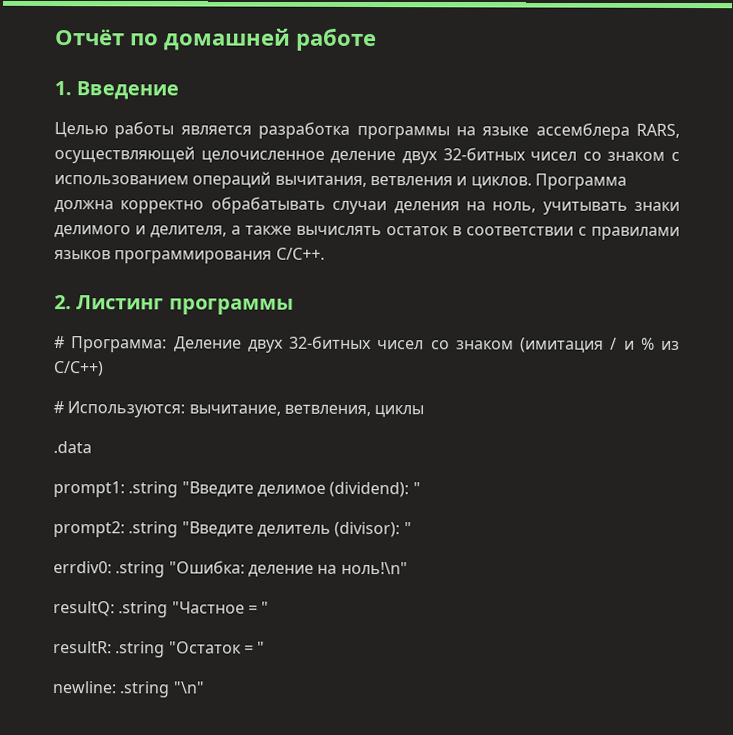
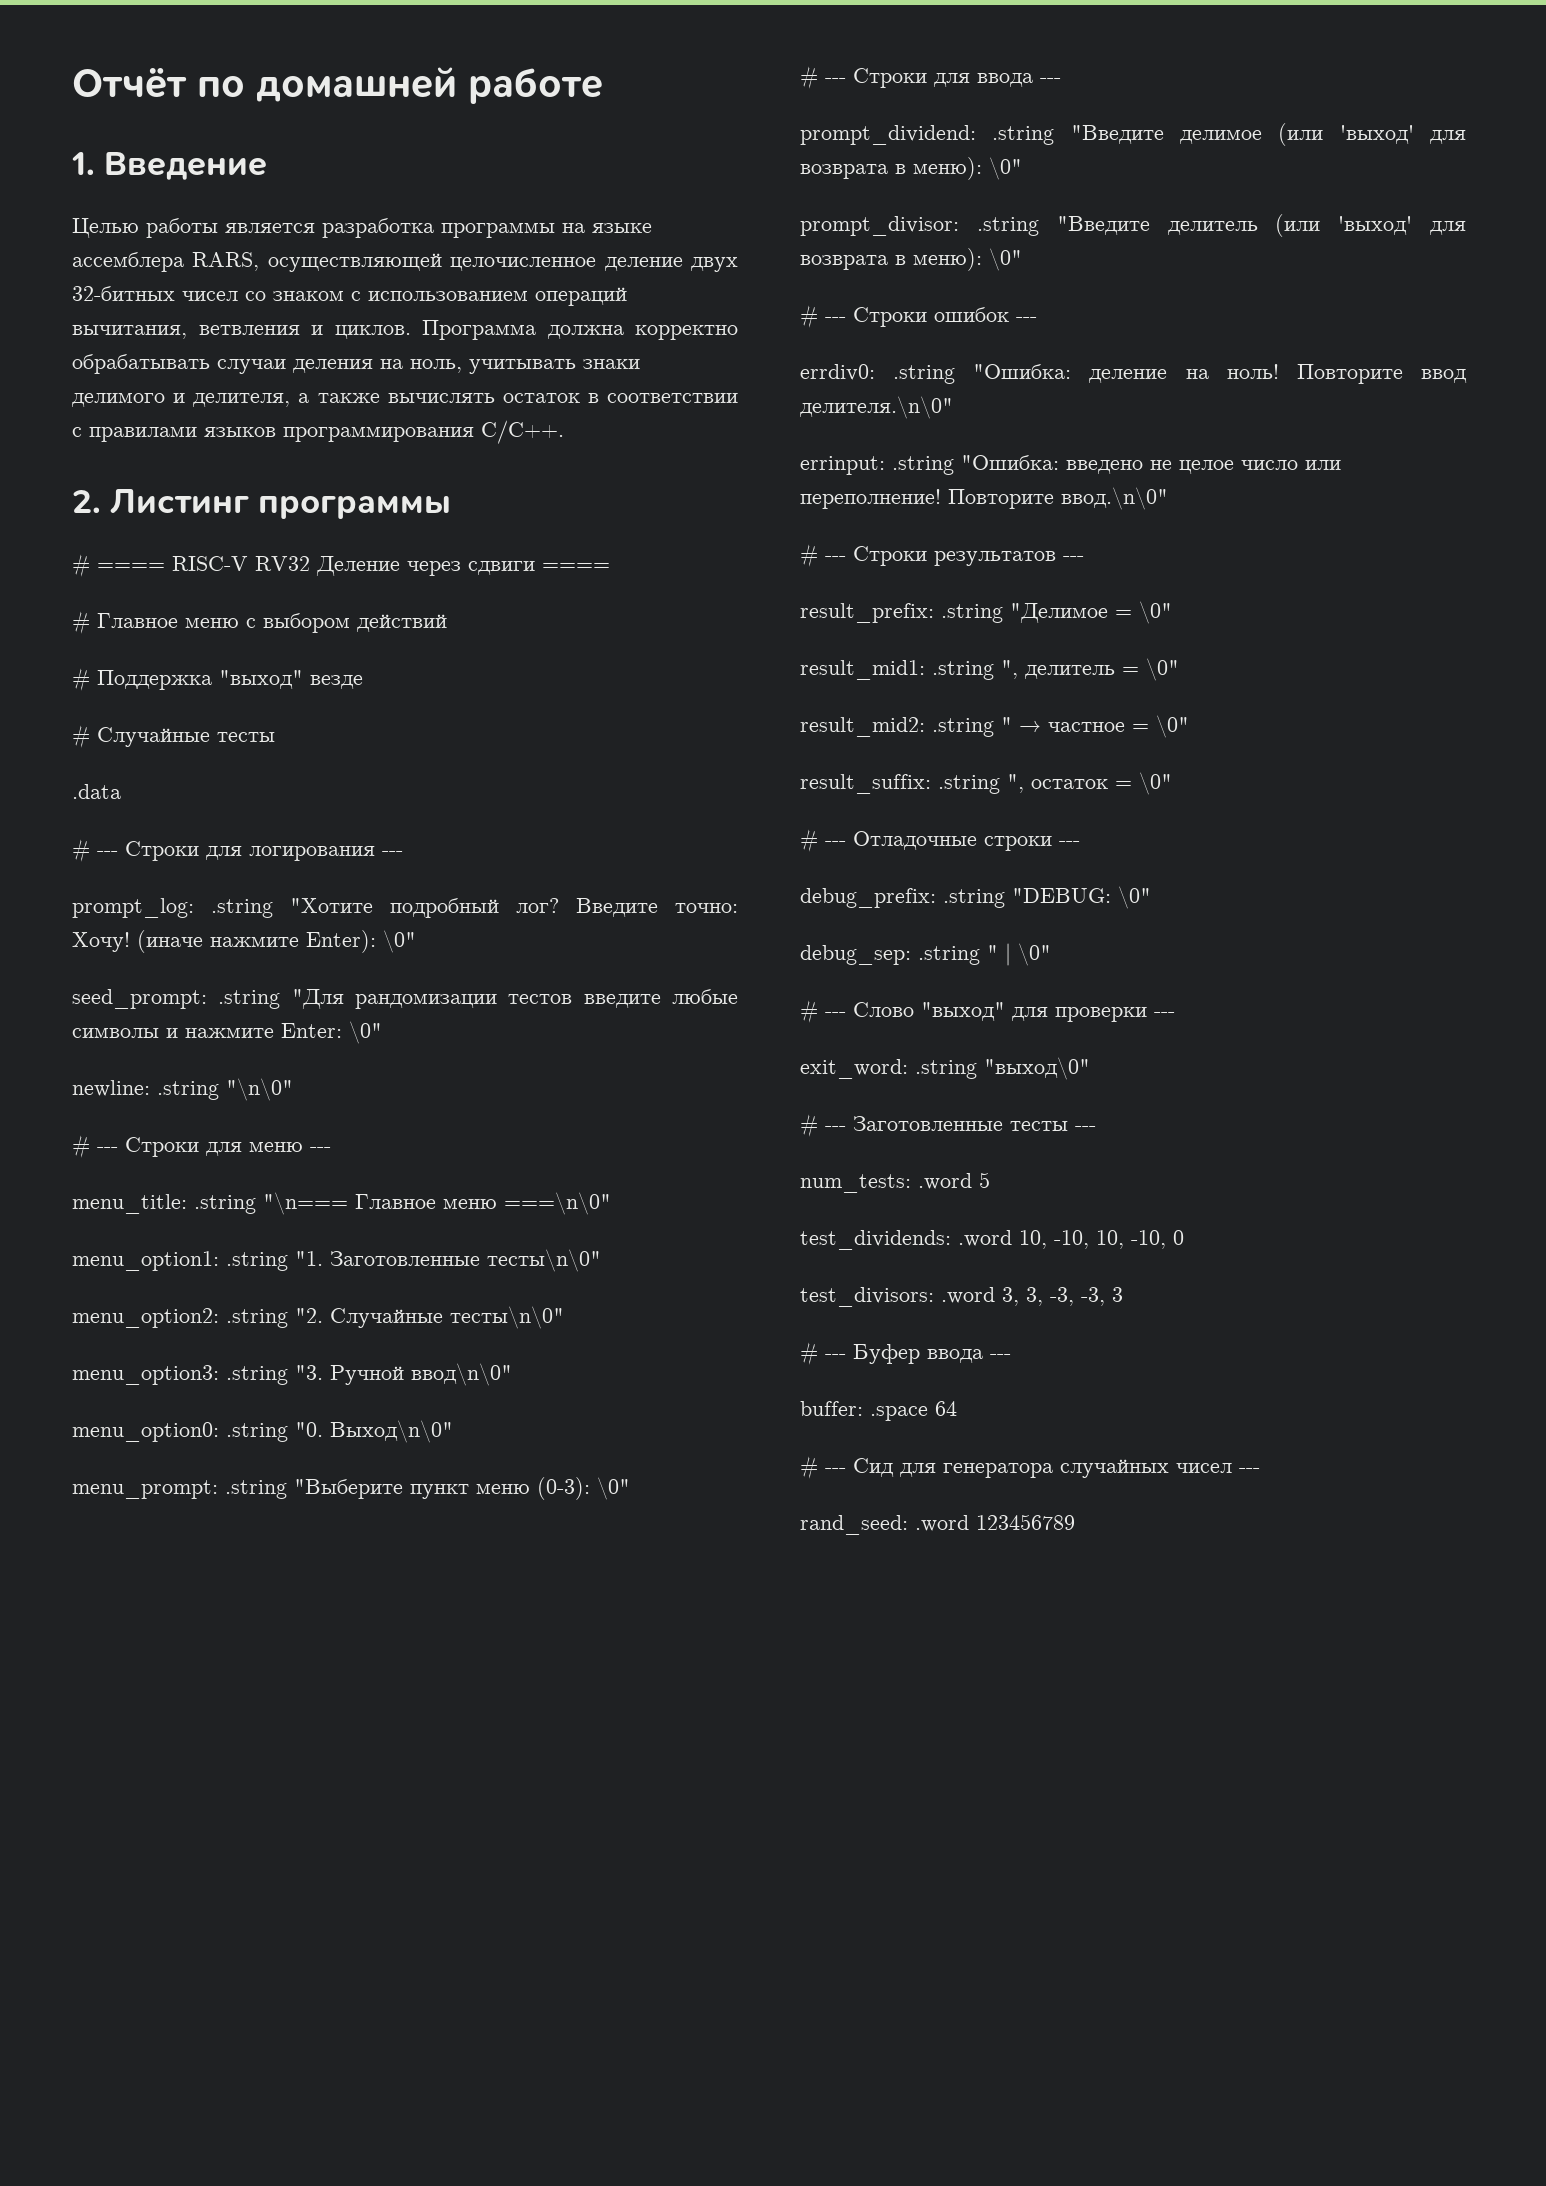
[71,335,680,353] [53,361,104,377] [53,401,425,418] [53,441,92,454] [53,481,421,498] [53,521,412,538] Программа: Деление двух 32-битных чисел со знаком (имитация / и % из C/C++) // # Используются: вычитание, ветвления, циклы // .data // prompt1: .string "Введите делимое (dividend): " // prompt2: .string "Введите делитель (divisor): " -> [97,556,610,576] [72,611,447,634] [72,668,363,691] [72,725,275,748] [72,784,121,799] [72,839,403,862] [72,898,738,918] [72,930,416,953] [72,989,738,1009] [72,1021,382,1044] [72,1078,293,1101] [72,1135,331,1158] [72,1192,611,1215] [72,1249,601,1272] [72,1306,564,1329] [72,1363,512,1386] [72,1420,453,1443] [72,1477,630,1500] [800,66,1061,89] [800,123,1466,146] [800,157,1022,180] [800,214,1466,237] [800,248,1022,271] [800,305,1037,328] ==== RISC-V RV32 Деление через сдвиги ==== // # Главное меню с выбором действий // # Поддержка "выход" везде // # Случайные тесты // .data // # --- Строки для логирования --- // prompt_log: .string "Хотите подробный лог? Введите точно: Хочу! (иначе нажмите Enter): \0" // seed_prompt: .string "Для рандомизации тестов введите любые символы и нажмите Enter: \0" // newline: .string "\n\0" // # --- Строки для меню --- // menu_title: .string "\n=== Главное меню ===\n\0" // menu_option1: .string "1. Заготовленные тесты\n\0" // menu_option2: .string "2. Случайные тесты\n\0" // menu_option3: .string "3. Ручной ввод\n\0" // menu_option0: .string "0. Выход\n\0" // menu_prompt: .string "Выберите пункт меню (0-3): \0" // # --- Строки для ввода --- // prompt_dividend: .string "Введите делимое (или 'выход' для возврата в меню): \0" // prompt_divisor: .string "Введите делитель (или 'выход' для возврата в меню): \0" // # --- Строки ошибок ---
[340,561,408,575] [53,601,270,618] [53,641,266,658] [52,681,205,698] ноль!\n" // resultQ: .string "Частное = " // resultR: .string "Остаток = " // newline: .string "\n" -> [1226,364,1467,384] [800,396,953,419] [800,455,1341,475] [800,487,1168,510] [800,544,1084,567] [800,601,1172,624] [800,658,1179,681] [800,715,1189,738] [800,772,1172,795] [800,829,1080,852] [800,886,1151,909] [800,943,1051,966] [800,1000,1175,1023] [800,1057,1090,1080] [800,1114,1096,1137] [800,1172,990,1193] [800,1230,1184,1250] [800,1287,1123,1307] [800,1342,1011,1365] [800,1401,957,1421] [800,1456,1260,1479] [800,1514,1075,1535] ноль! Повторите ввод делителя.\n\0" // errinput: .string "Ошибка: введено не целое число или переполнение! Повторите ввод.\n\0" // # --- Строки результатов --- // result_prefix: .string "Делимое = \0" // result_mid1: .string ", делитель = \0" // result_mid2: .string " → частное = \0" // result_suffix: .string ", остаток = \0" // # --- Отладочные строки --- // debug_prefix: .string "DEBUG: \0" // debug_sep: .string " | \0" // # --- Слово "выход" для проверки --- // exit_word: .string "выход\0" // # --- Заготовленные тесты --- // num_tests: .word 5 // test_dividends: .word 10, -10, 10, -10, 0 // test_divisors: .word 3, 3, -3, -3, 3 // # --- Буфер ввода --- // buffer: .space 64 // # --- Сид для генератора случайных чисел --- // rand_seed: .word 123456789

